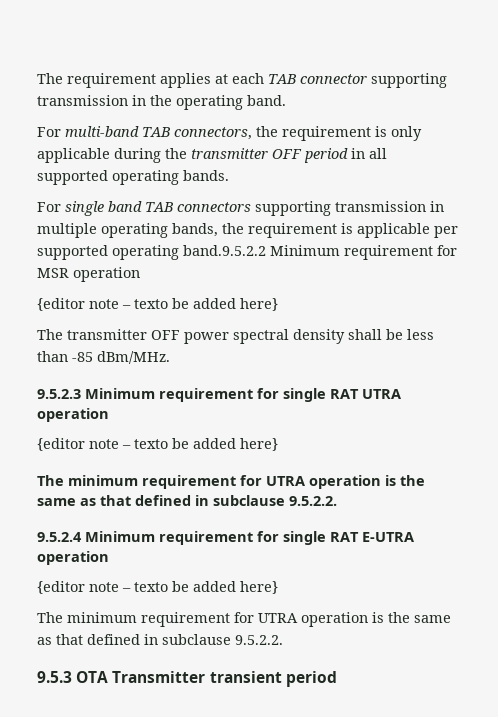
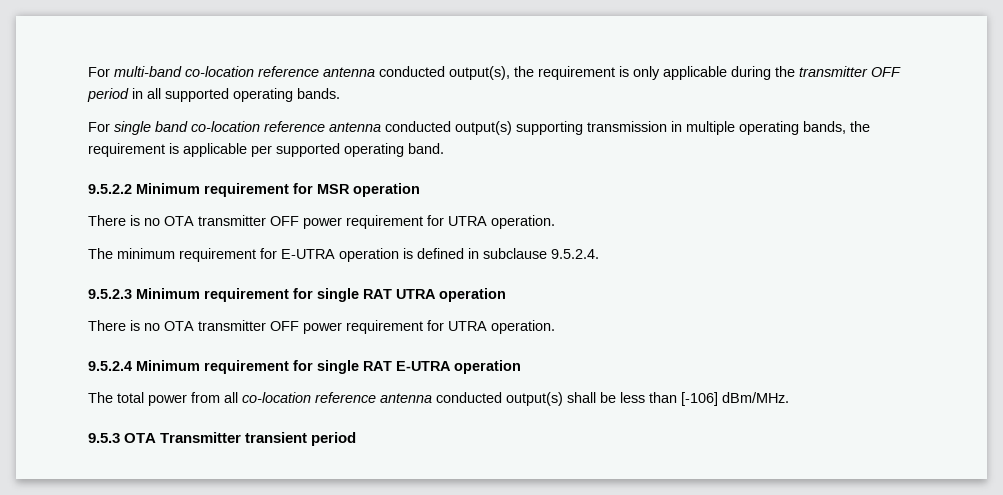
[37,73,447,88] [37,95,286,110] [37,126,252,140] The requirement applies at each TAB connector supporting transmission in the operating band. // For multi-band TAB connectors, -> [88,66,510,80] For multi-band co-location reference antenna conducted output(s),
[145,202,251,212] TAB connectors -> [191,121,512,135] co-location reference antenna conducted output(s)
[183,245,266,256] band.9.5.2.2 -> [408,143,444,154] [88,184,132,194] band. // 9.5.2.2
[37,298,278,311] [37,329,434,344] [37,351,170,364] {editor note – texto be added here} // The transmitter OFF power spectral density shall be less than -85 dBm/MHz. -> [88,215,555,229] [88,248,599,262] There is no OTA transmitter OFF power requirement for UTRA operation. // The minimum requirement for E-UTRA operation is defined in subclause 9.5.2.4.
[37,438,278,451] [37,475,425,489] [37,495,337,506] {editor note – texto be added here} // The minimum requirement for UTRA operation is the same as that defined in subclause 9.5.2.2. -> [88,320,555,334] There is no OTA transmitter OFF power requirement for UTRA operation.
[37,581,278,594] [37,612,451,627] [37,634,283,645] {editor note – texto be added here} // The minimum requirement for UTRA operation is the same as that defined in subclause 9.5.2.2. -> [88,392,789,406] The total power from all co-location reference antenna conducted output(s) shall be less than [-106] dBm/MHz.

